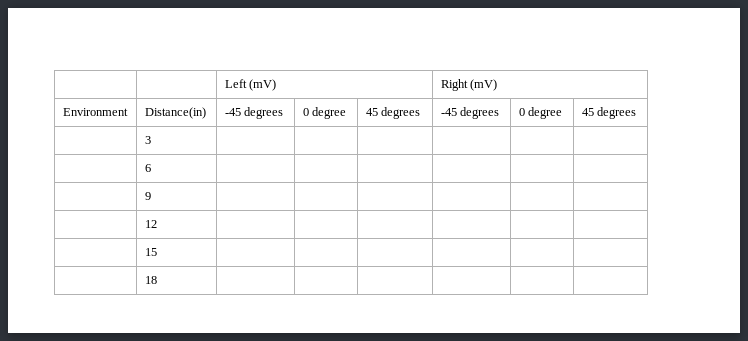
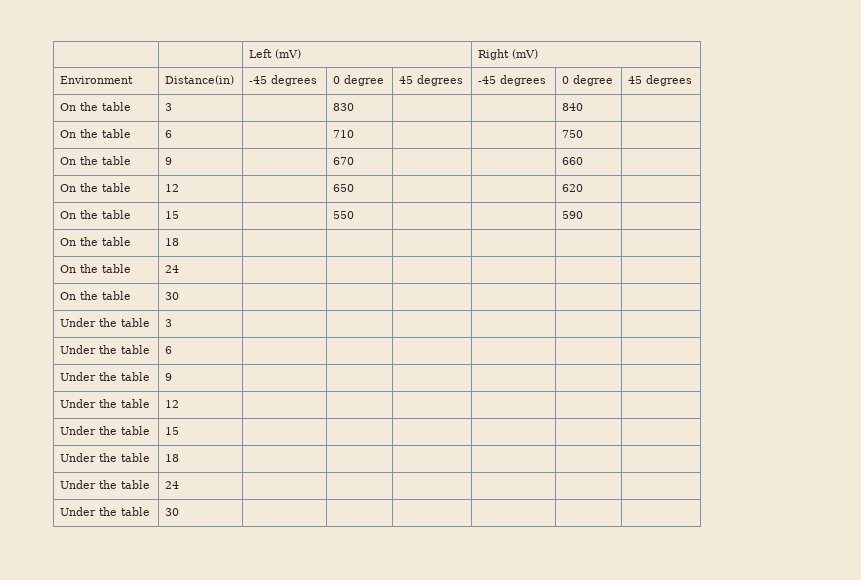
[144,136,151,144] [144,164,151,172] [144,192,151,200] [144,220,157,228] [144,248,157,256] [144,276,157,284] | 3 | | | | | | // | 6 | | | | | | // | 9 | | | | | | // | 12 | | | | | | // | 15 | | | | | | // | 18 -> [60,102,132,111] [165,103,173,111] [333,103,355,111] [562,103,584,111] [60,129,132,138] [165,130,173,138] [333,130,355,138] [562,130,584,138] [60,156,132,165] [165,157,173,165] [333,157,355,165] [562,157,584,165] [60,183,132,192] [165,184,180,192] [333,184,355,192] [562,184,584,192] [60,210,132,219] [165,211,180,219] [333,211,355,219] [562,211,584,219] [60,237,132,246] [165,238,180,246] [60,264,132,273] [165,265,180,273] [60,291,132,300] [165,292,180,300] [60,318,151,327] [165,319,173,327] [60,345,151,354] [165,346,173,354] [60,372,151,381] [165,373,173,381] [60,399,151,408] [165,400,180,408] [60,426,151,435] [165,427,180,435] [60,453,151,462] [165,454,180,462] [60,480,151,489] [165,481,180,489] [60,507,151,516] [165,508,180,516] On the table | 3 | | 830 | | | 840 | // On the table | 6 | | 710 | | | 750 | // On the table | 9 | | 670 | | | 660 | // On the table | 12 | | 650 | | | 620 | // On the table | 15 | | 550 | | | 590 | // On the table | 18 | | | | | | // On the table | 24 | | | | | | // On the table | 30 | | | | | | // Under the table | 3 | | | | | | // Under the table | 6 | | | | | | // Under the table | 9 | | | | | | // Under the table | 12 | | | | | | // Under the table | 15 | | | | | | // Under the table | 18 | | | | | | // Under the table | 24 | | | | | | // Under the table | 30

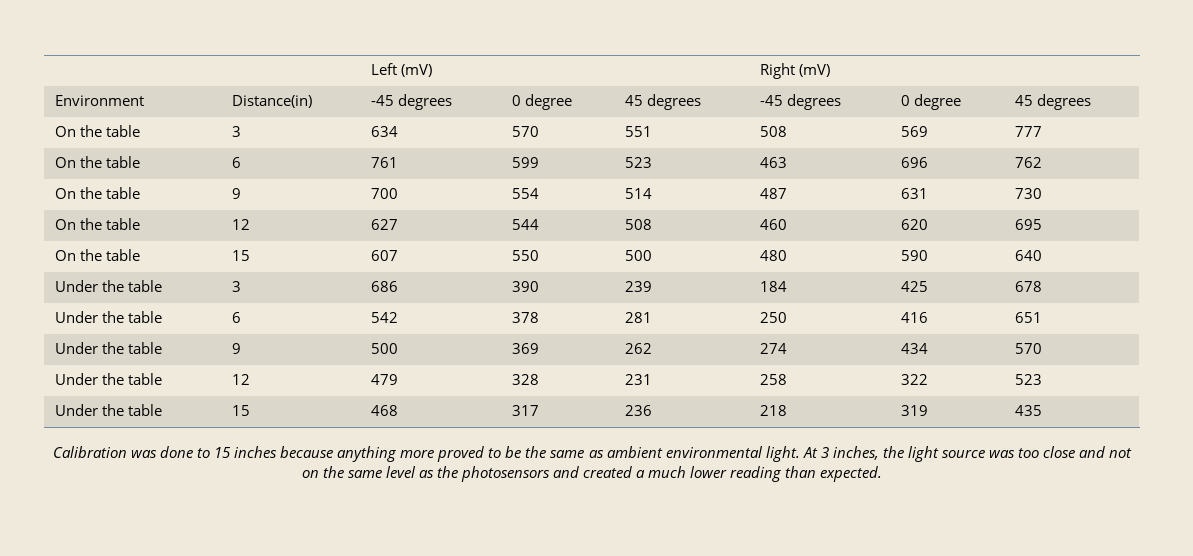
[333,103,355,111] [562,103,584,111] [60,129,132,138] [165,130,173,138] [333,130,355,138] [562,130,584,138] [60,156,132,165] [165,157,173,165] [333,157,355,165] [562,157,584,165] | 830 | | | 840 | // On the table | 6 | | 710 | | | 750 | // On the table | 9 | | 670 | | | 660 | -> [371,126,399,137] [512,126,540,137] [625,126,653,137] [760,126,788,137] [901,126,929,137] [1015,126,1043,137] [55,156,141,168] [232,157,242,168] [371,157,399,168] [512,157,540,168] [625,157,653,168] [760,157,788,168] [901,157,929,168] [1015,157,1043,168] [55,187,141,199] [232,188,242,199] [371,188,399,199] [512,188,540,199] [625,188,653,199] [760,188,788,199] [901,188,929,199] [1015,188,1043,199] 634 | 570 | 551 | 508 | 569 | 777 // On the table | 6 | 761 | 599 | 523 | 463 | 696 | 762 // On the table | 9 | 700 | 554 | 514 | 487 | 631 | 730
[333,184,355,192] | 650 | | -> [371,219,399,230] [512,219,540,230] [625,219,653,230] [760,219,788,230] 627 | 544 | 508 | 460
(584, 188) none -> [1015,219,1043,230] 695
(180, 215) none -> [371,250,399,261] 607
(355, 215) | -> [625,250,653,261] [760,250,788,261] 500 | 480
[60,237,132,246] [165,238,180,246] [60,264,132,273] [165,265,180,273] [60,291,132,300] [165,292,180,300] [60,318,151,327] [165,319,173,327] [60,345,151,354] [165,346,173,354] [60,372,151,381] [165,373,173,381] [60,399,151,408] [165,400,180,408] [60,426,151,435] [165,427,180,435] [60,453,151,462] [165,454,180,462] [60,480,151,489] [165,481,180,489] [60,507,151,516] [165,508,180,516] // On the table | 18 | | | | | | // On the table | 24 | | | | | | // On the table | 30 | | | | | | // Under the table | 3 | | | | | | // Under the table | 6 | | | | | | // Under the table | 9 | | | | | | // Under the table | 12 | | | | | | // Under the table | 15 | | | | | | // Under the table | 18 | | | | | | // Under the table | 24 | | | | | | // Under the table | 30 | | | | | | -> [1015,250,1043,261] [55,280,163,292] [232,281,242,292] [371,281,399,292] [512,281,540,292] [625,281,653,292] [760,281,788,292] [901,281,929,292] [1015,281,1043,292] [55,311,163,323] [232,312,242,323] [371,312,399,323] [512,312,540,323] [625,312,653,323] [760,312,788,323] [901,312,929,323] [1015,312,1043,323] [55,342,163,354] [232,343,242,354] [371,343,399,354] [512,343,540,354] [625,343,653,354] [760,343,788,354] [901,343,929,354] [1015,343,1043,354] [55,373,163,385] [232,374,251,385] [371,374,399,385] [512,374,540,385] [625,374,653,385] [760,374,788,385] [901,374,929,385] [1015,374,1043,385] [55,404,163,416] [232,405,251,416] [371,405,399,416] [512,405,540,416] [625,405,653,416] [760,405,788,416] [901,405,929,416] [1015,405,1043,416] [52,446,1133,462] [301,466,883,482] 640 // Under the table | 3 | 686 | 390 | 239 | 184 | 425 | 678 // Under the table | 6 | 542 | 378 | 281 | 250 | 416 | 651 // Under the table | 9 | 500 | 369 | 262 | 274 | 434 | 570 // Under the table | 12 | 479 | 328 | 231 | 258 | 322 | 523 // Under the table | 15 | 468 | 317 | 236 | 218 | 319 | 435 // Calibration was done to 15 inches because anything more proved to be the same as ambient environmental light. At 3 inches, the light source was too close and not on the same level as the photosensors and created a much lower reading than expected.

